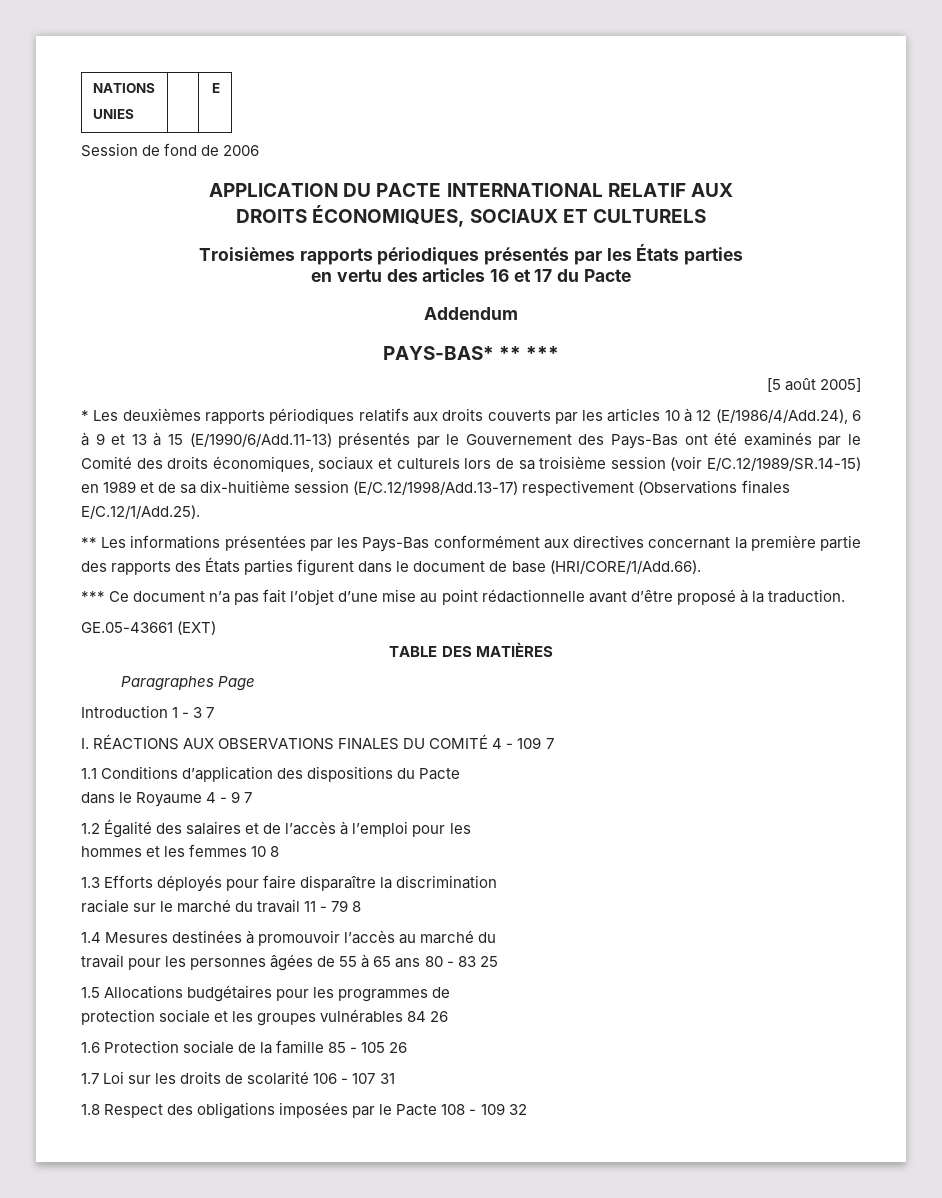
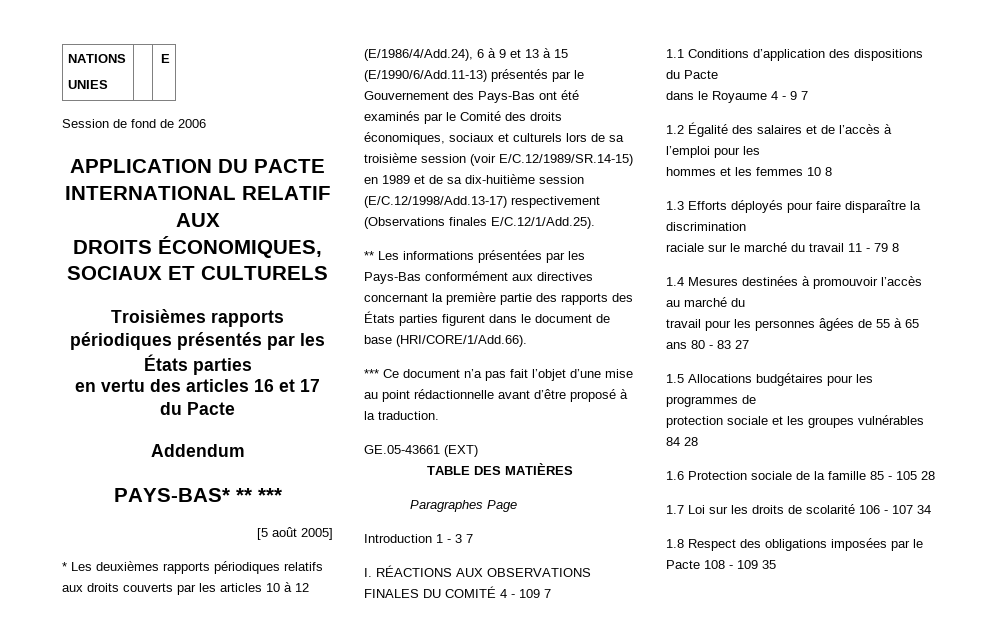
[479,956,498,967] 25 -> [735,340,749,349] 27
[430,1011,449,1022] 26 -> [684,437,698,446] 28
[389,1042,408,1053] 26 -> [921,471,935,480] 28
[379,1073,395,1084] 31 -> [917,505,931,514] 34
[508,1104,527,1115] 32 -> [762,560,776,569] 35

